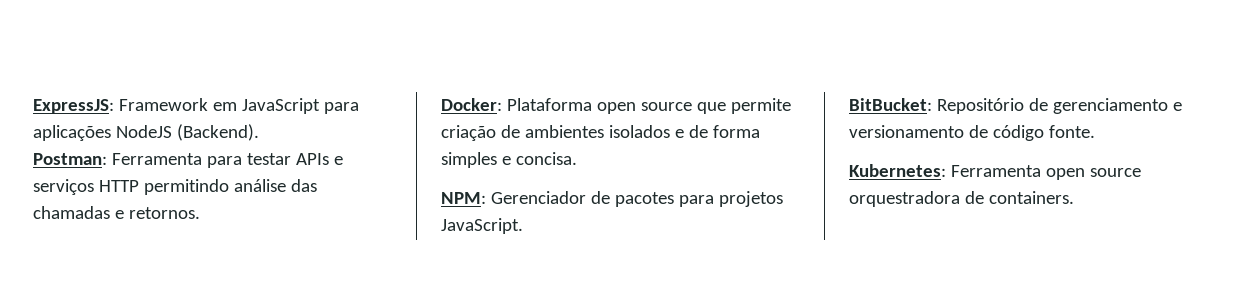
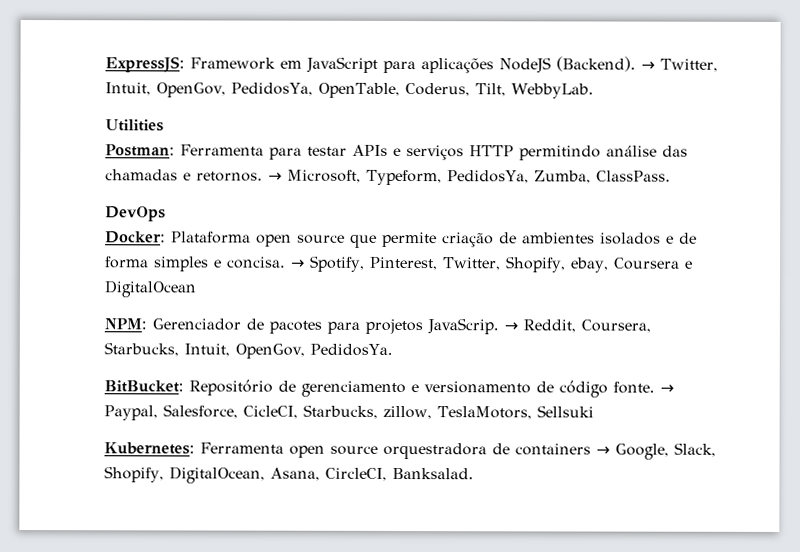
(259, 132) none -> [641,58,718,72] [105,82,594,99] [105,119,164,132] → Twitter, Intuit, OpenGov, PedidosYa, OpenTable, Coderus, Tilt, WebbyLab. // Utilities
(200, 213) none -> [268,169,671,186] [105,206,166,222] → Microsoft, Typeform, PedidosYa, Zumba, ClassPass. // DevOps
(577, 158) none -> [291,255,693,273] [104,280,196,298] → Spotify, Pinterest, Twitter, Shopify, ebay, Coursera e DigitalOcean
[441,218,523,234] JavaScript. -> [427,318,651,335] [104,342,393,359] JavaScrip. → Reddit, Coursera, Starbucks, Intuit, OpenGov, PedidosYa.
(1095, 131) none -> [660,384,674,393] [104,404,594,421] → Paypal, Salesforce, CicleCI, Starbucks, zillow, TeslaMotors, Sellsuki
[988,191,1074,204] containers. -> [515,442,716,460] [104,466,474,484] containers → Google, Slack, Shopify, DigitalOcean, Asana, CircleCI, Banksalad.

